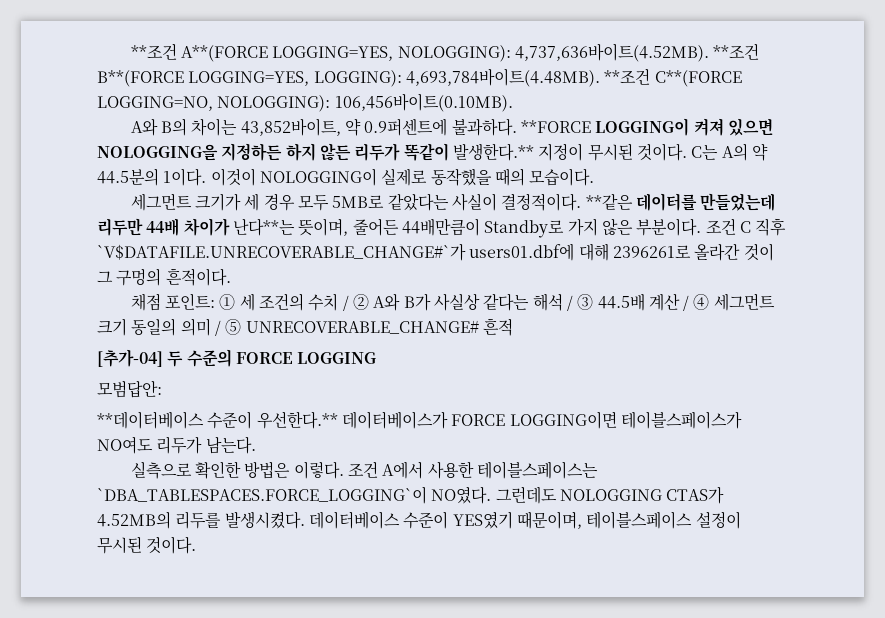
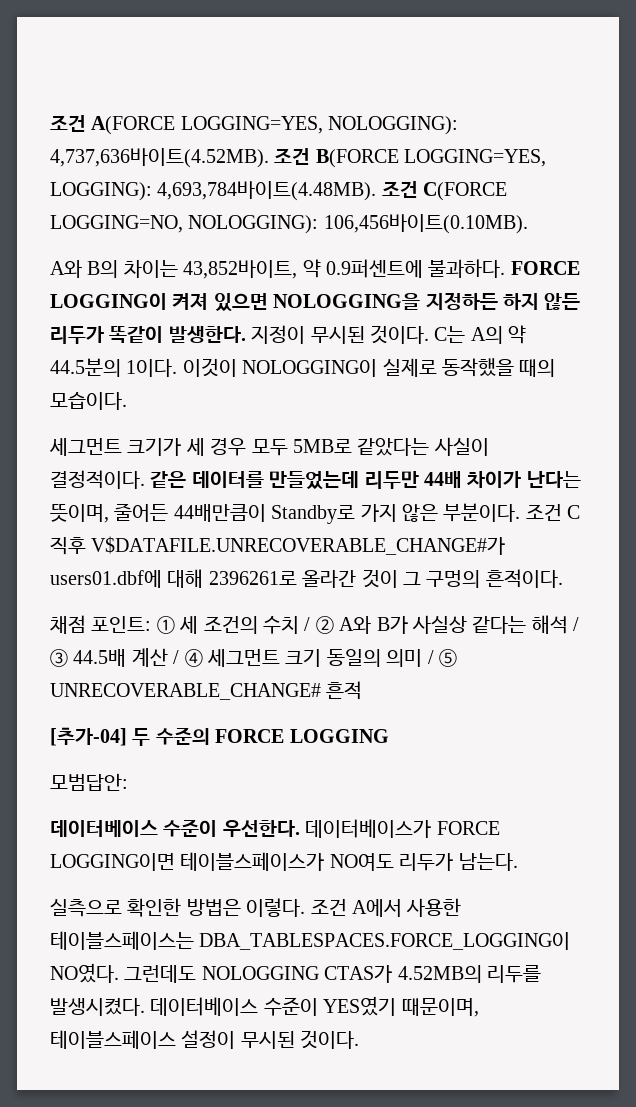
[130,43,269,62] **조건 A**(FORCE -> [50,115,176,135] 조건 A(FORCE
[713,43,760,60] [97,70,184,87] **조건 B**(FORCE -> [274,148,399,168] 조건 B(FORCE
[604,68,742,87] **조건 C**(FORCE -> [381,181,508,201] 조건 C(FORCE
[520,120,591,133] **FORCE -> [510,261,580,275] FORCE
[452,143,534,161] 발생한다.** -> [168,326,246,343] 발생한다.
[585,193,633,210] **같은 -> [150,471,187,488] 같은
[232,218,295,236] 난다**는 -> [526,471,581,488] 난다는
[97,243,466,261] `V$DATAFILE.UNRECOVERABLE_CHANGE#`가 -> [91,536,506,555] V$DATAFILE.UNRECOVERABLE_CHANGE#가
[97,411,338,429] **데이터베이스 수준이 우선한다.** -> [50,819,300,837] 데이터베이스 수준이 우선한다.
[97,486,427,504] `DBA_TABLESPACES.FORCE_LOGGING`이 -> [199,932,571,950] DBA_TABLESPACES.FORCE_LOGGING이

